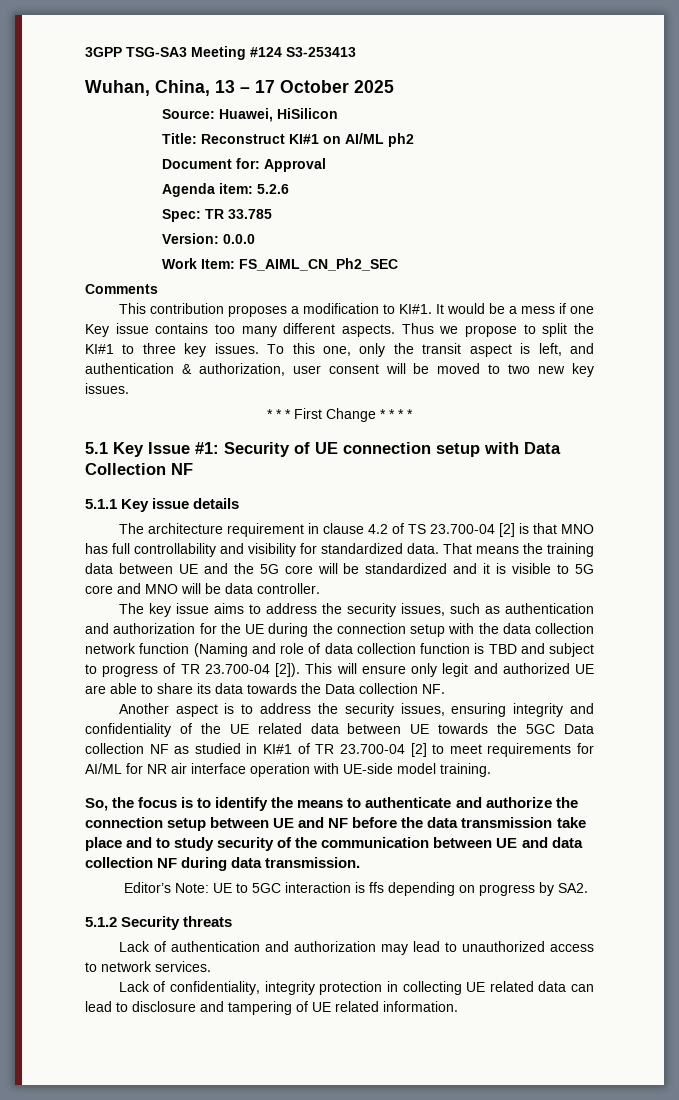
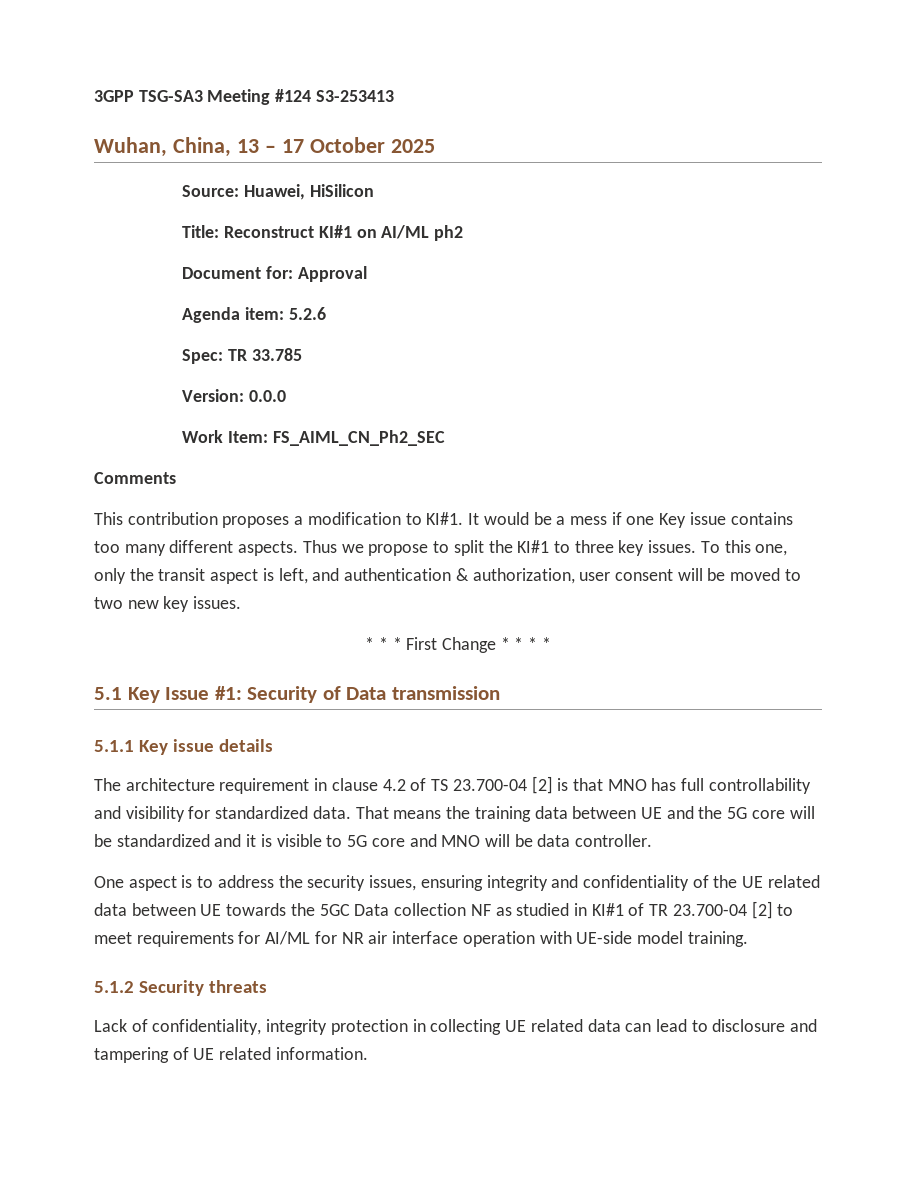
[315,442,561,457] [85,463,193,475] UE connection setup with Data Collection NF -> [346,686,500,700] Data transmission
[118,603,595,617] [85,623,594,637] [85,643,594,657] [85,663,594,677] [85,683,445,694] [118,703,169,714] The key issue aims to address the security issues, such as authentication and authorization for the UE during the connection setup with the data collection network function (Naming and role of data collection function is TBD and subject to progress of TR 23.700-04 [2]). This will ensure only legit and authorized UE are able to share its data towards the Data collection NF. // Another -> [94,876,124,888] One
[85,797,578,811] [85,817,586,831] [85,837,583,851] [85,857,361,871] [123,882,588,896] [85,916,233,930] [118,941,594,955] [85,961,211,972] So, the focus is to identify the means to authenticate and authorize the connection setup between UE and NF before the data transmission take place and to study security of the communication between UE and data collection NF during data transmission. // Editor’s Note: UE to 5GC interaction is ffs depending on progress by SA2. // 5.1.2 Security threats // Lack of authentication and authorization may lead to unauthorized access to network services. -> [94,980,268,996] 5.1.2 Security threats

